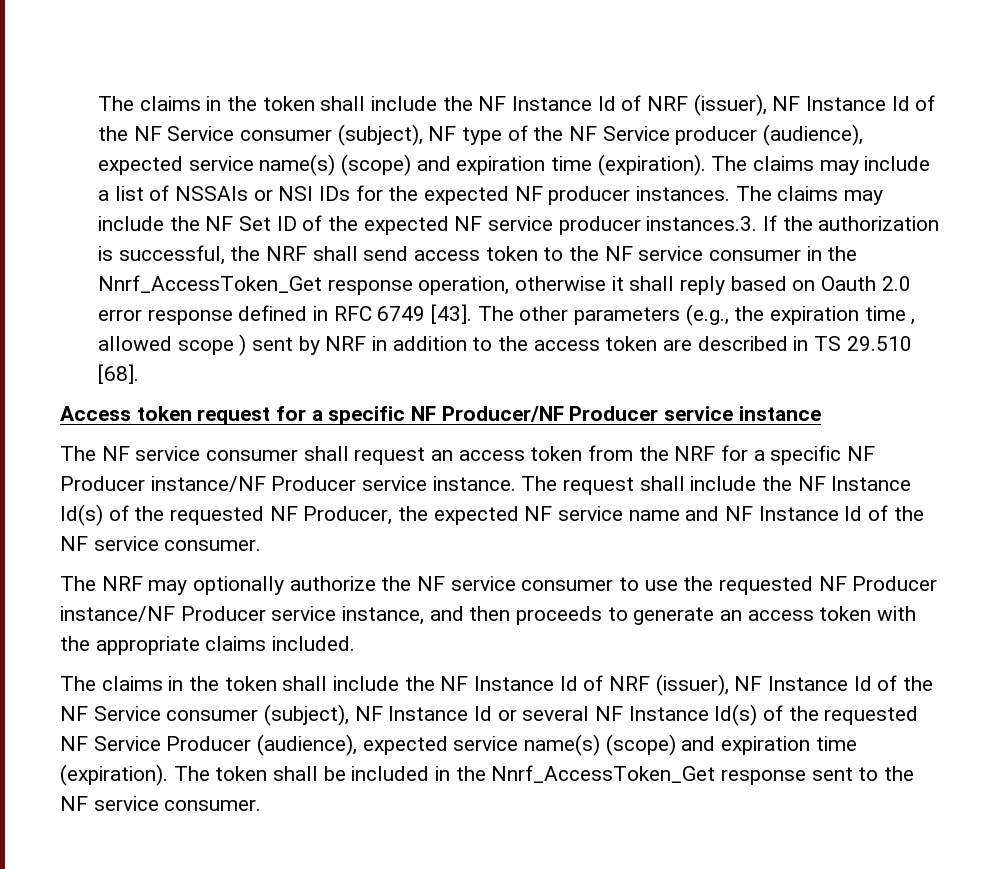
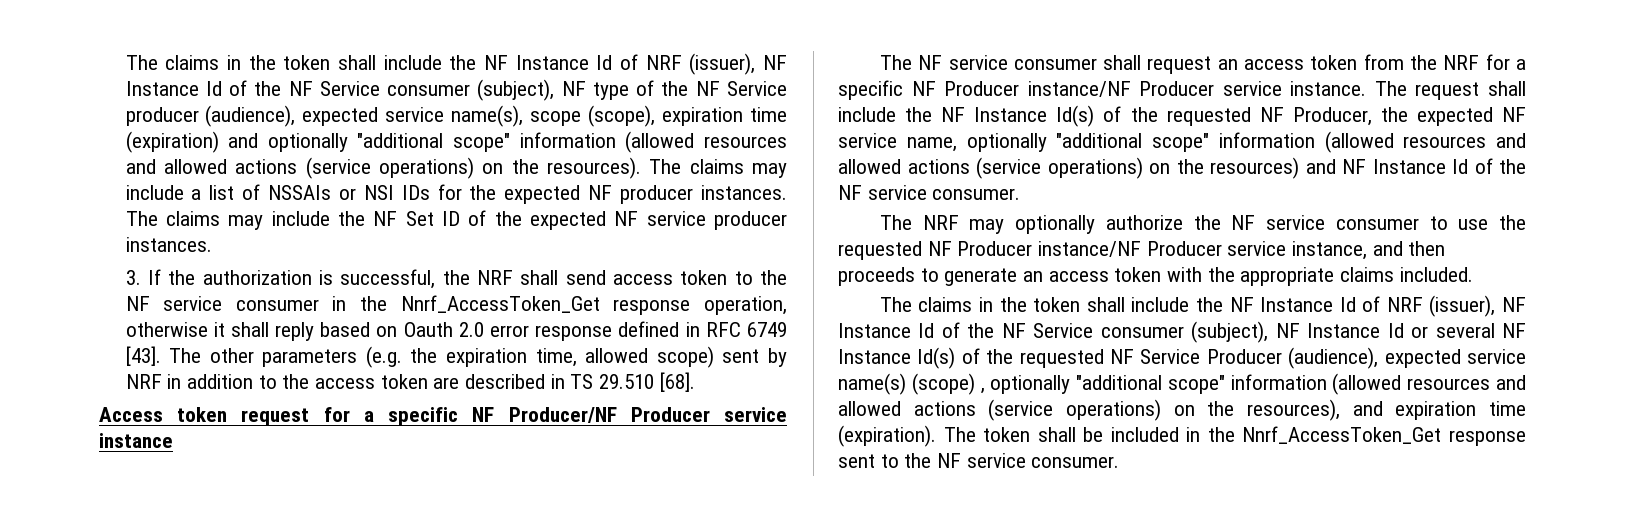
[259,154,706,176] name(s) (scope) and expiration time (expiration). -> [451,105,787,127] [125,131,787,153] [125,157,641,179] name(s), scope (scope), expiration time (expiration) and optionally "additional scope" information (allowed resources and allowed actions (service operations) on the resources).
[646,216,758,231] instances.3. -> [125,237,212,252] [125,270,141,285] instances. // 3.
[685,304,729,326] (e.g., -> [365,346,402,368] (e.g.
[864,306,916,325] [97,334,247,356] time , allowed scope ) -> [535,346,714,368] time, allowed scope)
[628,510,680,521] name -> [906,131,1526,153] [838,157,1299,179] name, optionally "additional scope" information (allowed resources and allowed actions (service operations) on the resources)
(676, 745) none -> [980,373,1526,395] [838,399,1340,421] , optionally "additional scope" information (allowed resources and allowed actions (service operations) on the resources),

